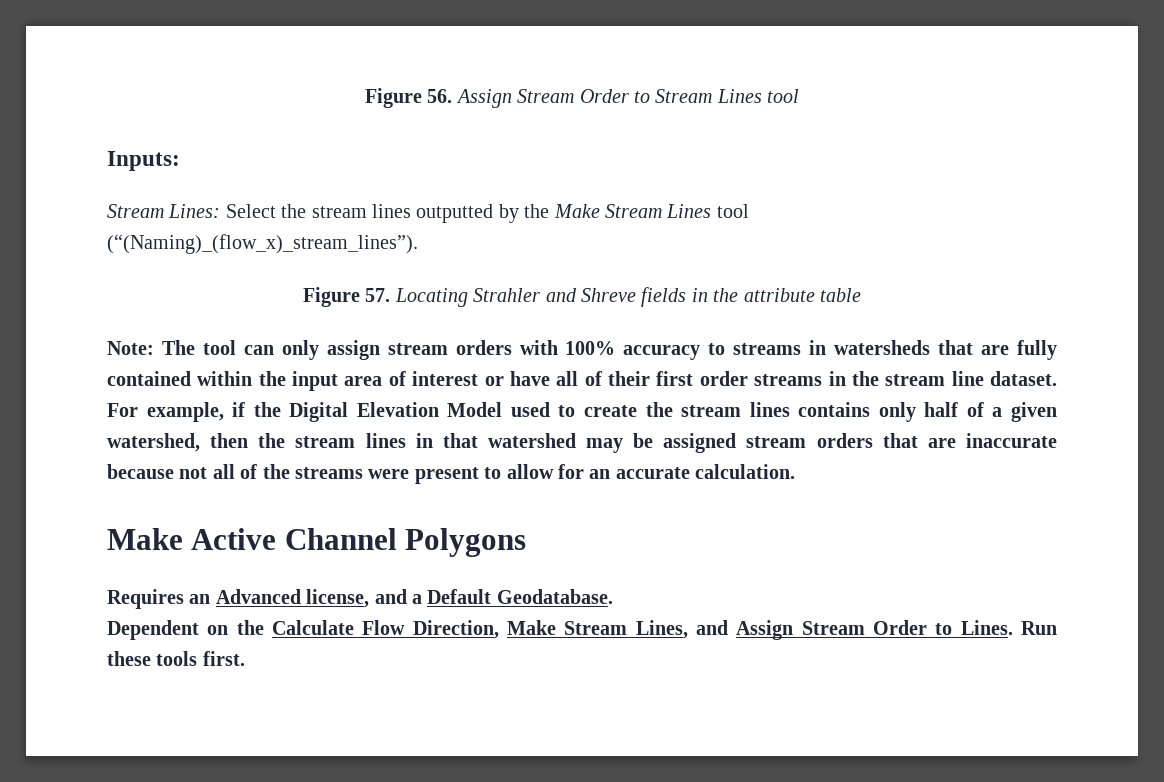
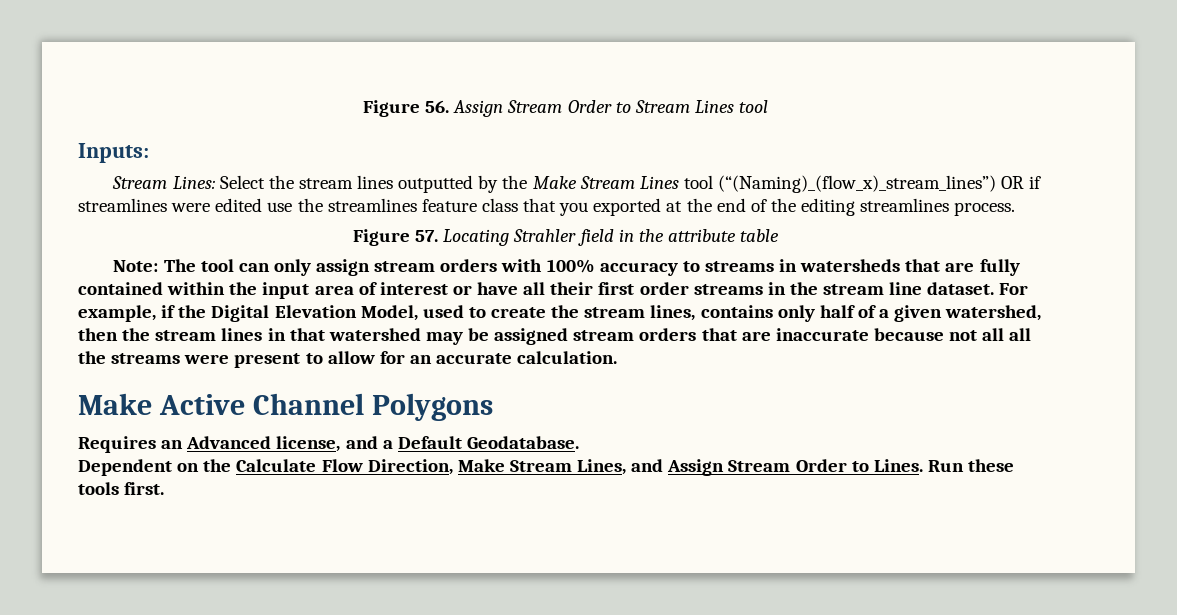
[107,234,418,254] (“(Naming)_(flow_x)_stream_lines”). -> [718,175,1042,193] [78,198,1016,216] (“(Naming)_(flow_x)_stream_lines”) OR if streamlines were edited use the streamlines feature class that you exported at the end of the editing streamlines process.
[545,287,687,307] and Shreve fields -> [577,229,614,246] field
[584,371,602,386] of -> (546, 288) none
[447,402,503,417] Model -> [360,305,418,321] Model,
[749,402,790,417] lines -> [650,305,696,321] lines,
[240,464,258,479] of -> [1009,328,1032,341] all

